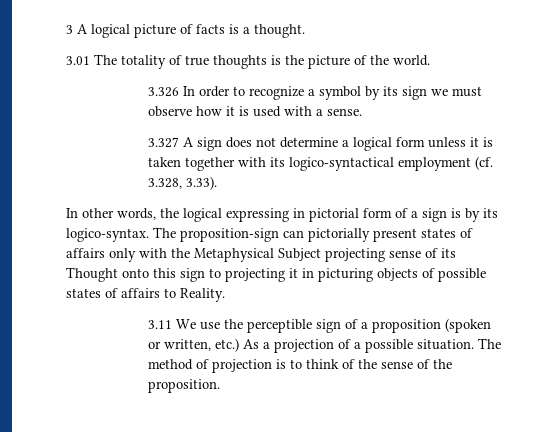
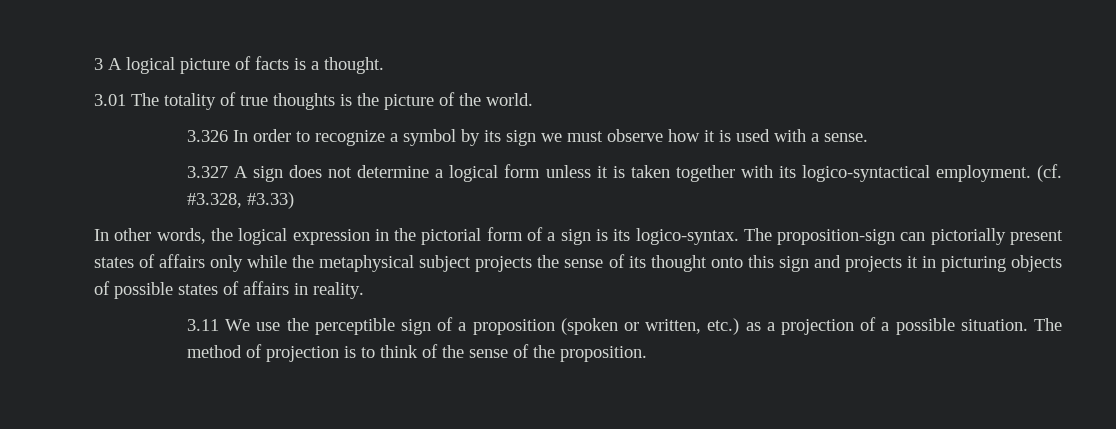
[397,156,493,171] [147,176,217,190] employment (cf. 3.328, 3.33). -> [935,164,1062,182] [187,192,295,209] employment. (cf. #3.328, #3.33)
[226,208,305,222] expressing in -> [292,228,417,245] expression in the
[465,208,480,222] by -> (608, 235) none
[139,248,385,262] with the Metaphysical Subject projecting -> [247,255,560,272] while the metaphysical subject projects the
[66,267,118,282] Thought -> [650,255,707,272] thought
[209,268,285,282] to projecting -> [813,255,902,272] and projects
[164,288,225,302] to Reality. -> [294,282,364,299] in reality.
[242,339,259,349] As -> [745,322,761,331] as

